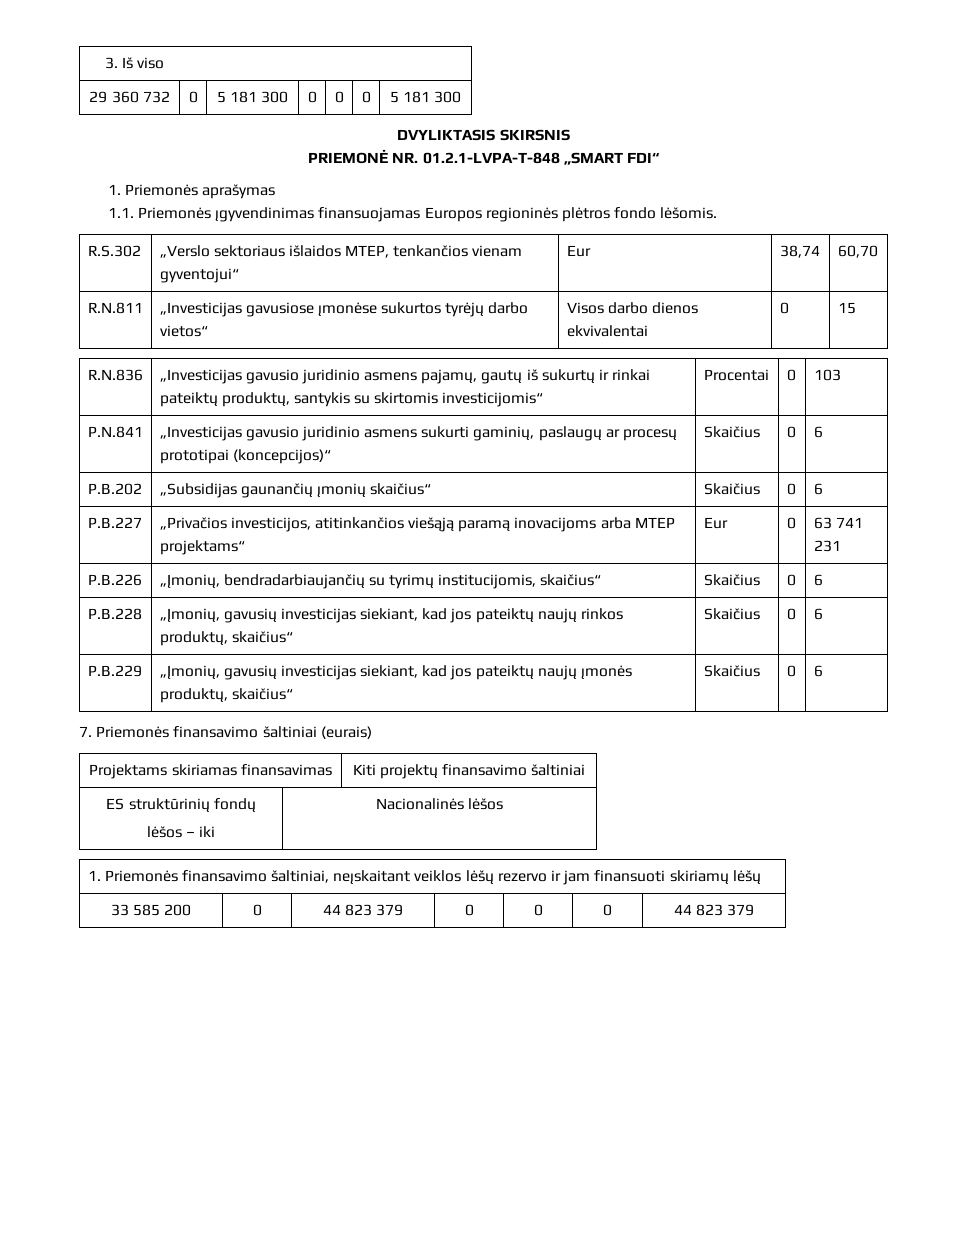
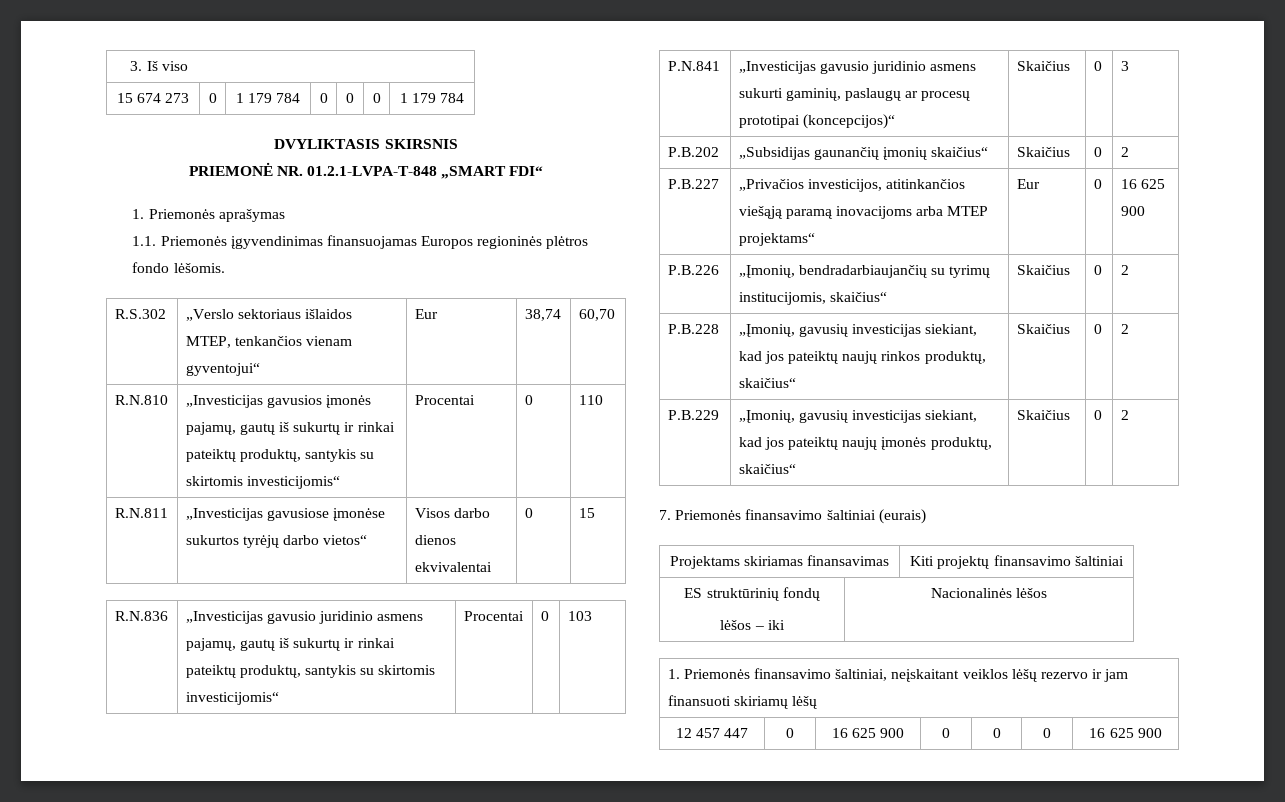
[89,91,170,103] [188,91,198,103] [216,91,289,103] [307,91,317,103] [334,91,344,103] [361,91,371,103] [389,91,462,103] 29 360 732 | 0 | 5 181 300 | 0 | 0 | 0 | 5 181 300 -> [116,93,190,103] [208,93,217,103] [235,93,301,103] [319,93,328,103] [346,93,354,103] [372,93,381,103] [399,93,465,103] 15 674 273 | 0 | 1 179 784 | 0 | 0 | 0 | 1 179 784
(878, 251) none -> [114,395,168,405] [185,395,372,408] [185,422,395,435] [185,449,375,462] [185,476,340,489] [414,395,475,405] [524,395,533,405] [578,395,603,405] // R.N.810 | „Investicijas gavusios įmonės pajamų, gautų iš sukurtų ir rinkai pateiktų produktų, santykis su skirtomis investicijomis“ | Procentai | 0 | 110
[813,426,823,438] 6 -> [1120,61,1129,71] 3
[813,483,823,495] 6 -> [1120,147,1129,157] 2
[813,517,863,529] [813,540,841,552] 63 741 231 -> [1120,179,1165,189] [1120,206,1145,216] 16 625 900
[813,574,823,586] 6 -> [1120,265,1129,275] 2
[813,608,823,620] 6 -> [1120,324,1129,334] 2
[813,665,823,677] 6 -> [1120,410,1129,420] 2
[110,904,192,916] [252,904,262,916] [322,904,404,916] [464,904,474,916] [533,904,543,916] [603,904,612,916] [673,904,755,916] 33 585 200 | 0 | 44 823 379 | 0 | 0 | 0 | 44 823 379 -> [675,728,749,738] [786,728,794,738] [831,728,905,738] [942,728,950,738] [992,728,1001,738] [1043,728,1051,738] [1089,728,1162,738] 12 457 447 | 0 | 16 625 900 | 0 | 0 | 0 | 16 625 900

